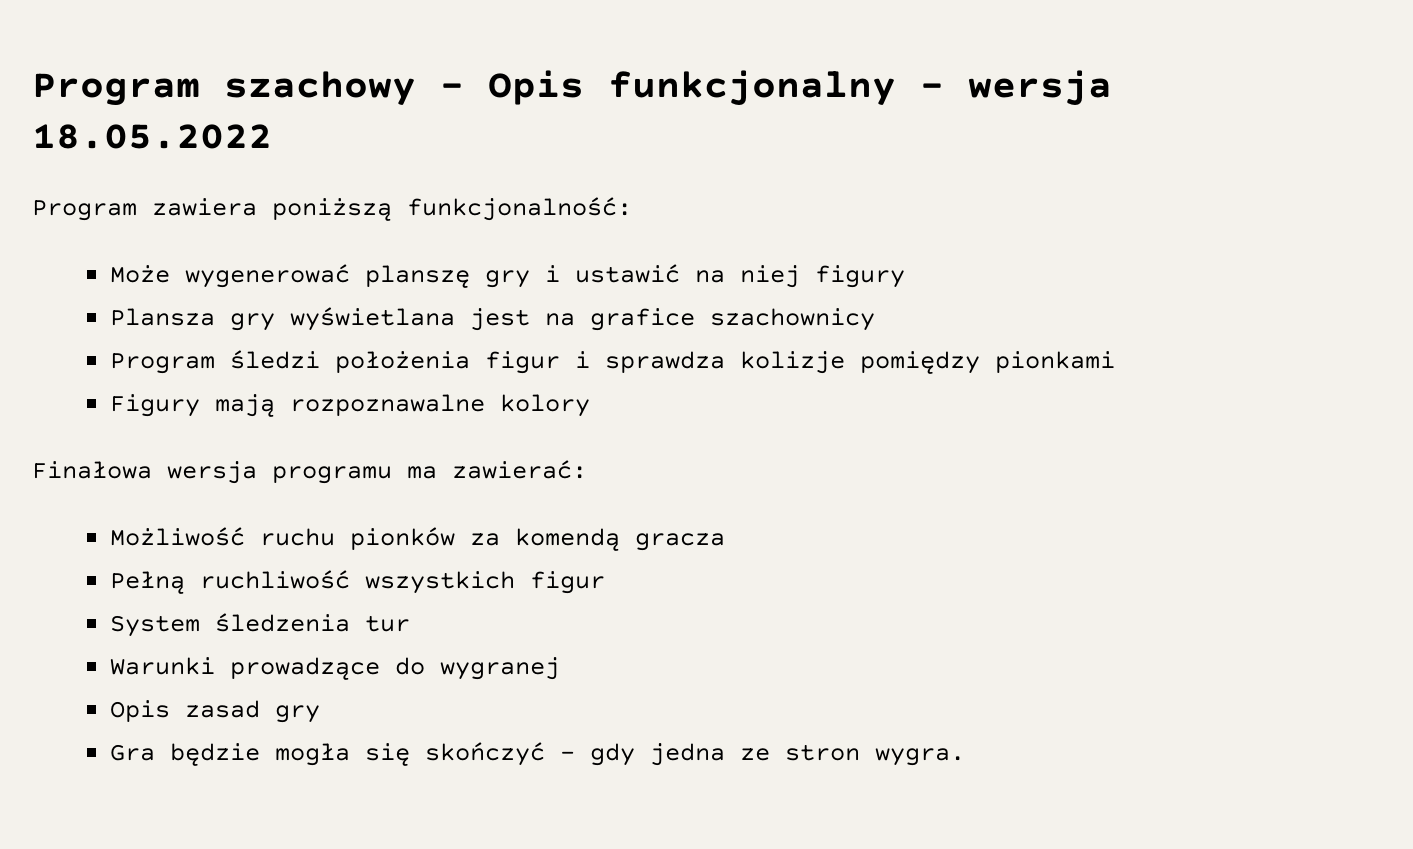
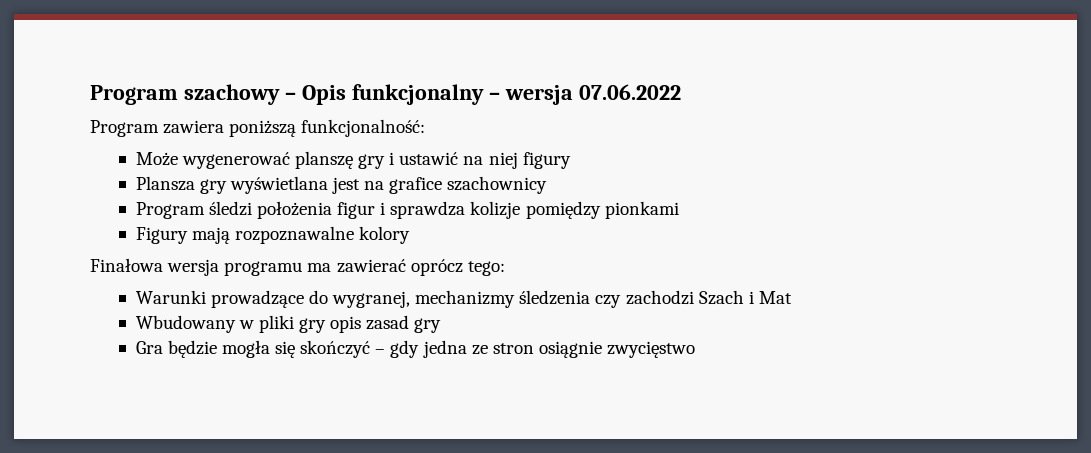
[32,124,272,149] 18.05.2022 -> [578,84,681,100] 07.06.2022
[452,460,587,479] [109,527,725,551] [109,570,605,594] [109,613,410,637] [109,657,560,680] [109,700,170,722] zawierać: // Możliwość ruchu pionków za komendą gracza // Pełną ruchliwość wszystkich figur // System śledzenia tur // Warunki prowadzące do wygranej // Opis -> [336,259,505,276] [135,290,793,308] [135,315,362,333] zawierać oprócz tego: // Warunki prowadzące do wygranej, mechanizmy śledzenia czy zachodzi Szach i Mat // Wbudowany w pliki gry opis
[874,748,965,766] wygra. -> [539,341,696,358] osiągnie zwycięstwo

